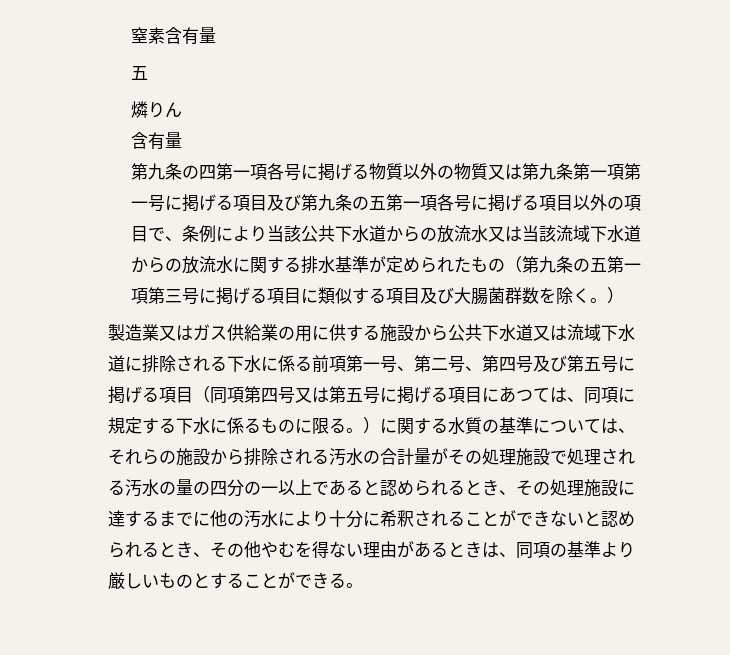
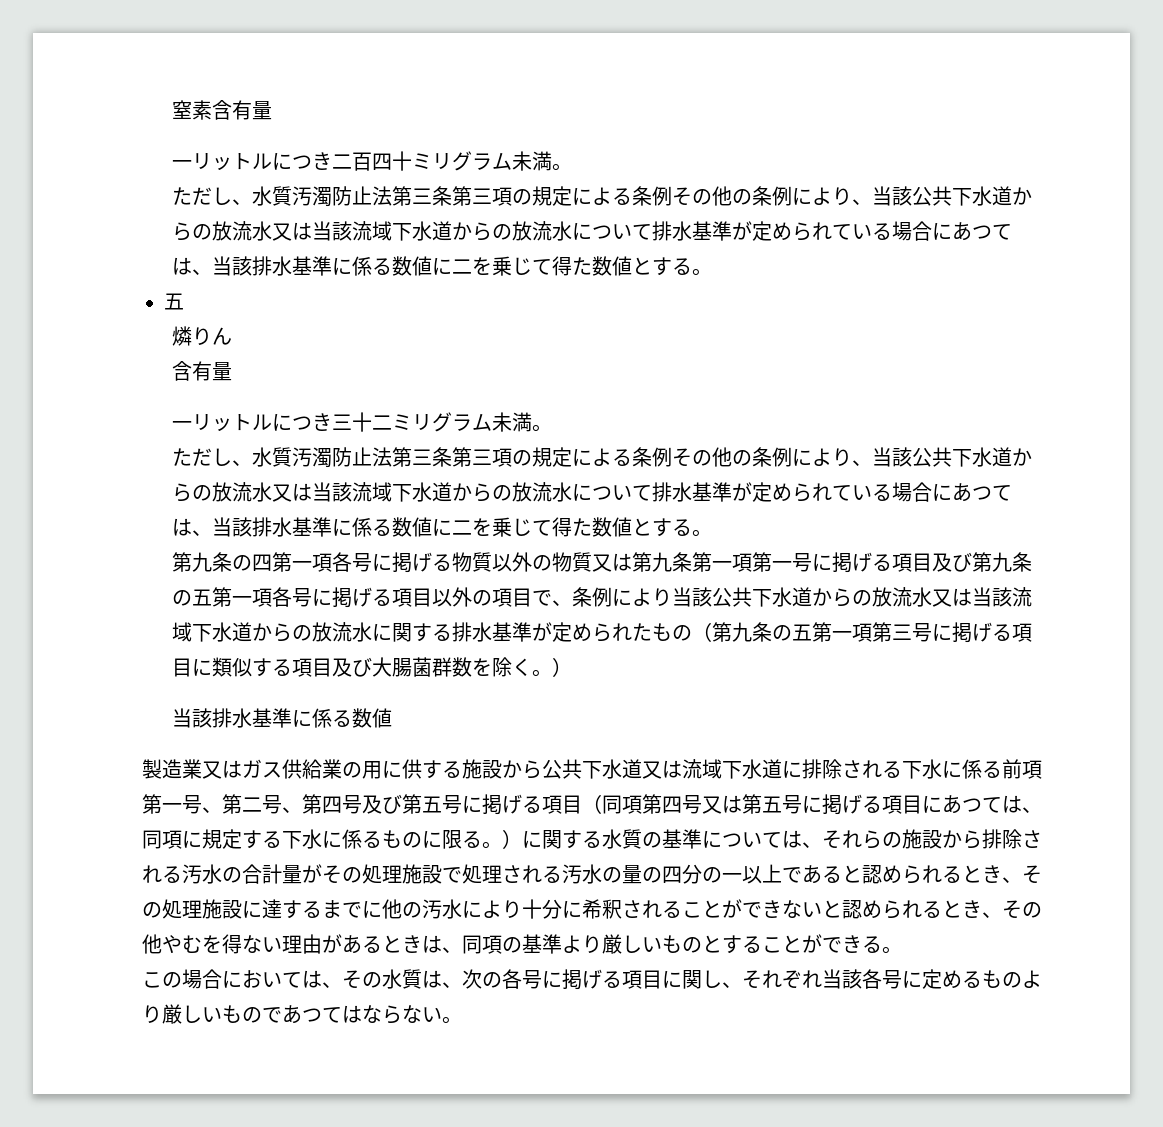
[130,66,148,80] [130,101,182,118] [130,132,182,150] 五 // 燐りん // 含有量 -> [171,151,572,171] [171,186,1032,207] [171,221,1012,241] [171,256,712,276] [163,293,184,310] [171,326,232,346] [171,361,232,381] [171,412,552,432] [171,447,1032,468] [171,482,1012,502] [171,517,712,537] 一リットルにつき二百四十ミリグラム未満。 // ただし、水質汚濁防止法第三条第三項の規定による条例その他の条例により、当該公共下水道からの放流水又は当該流域下水道からの放流水について排水基準が定められている場合にあつては、当該排水基準に係る数値に二を乗じて得た数値とする。 // 五 // 燐りん // 含有量 // 一リットルにつき三十二ミリグラム未満。 // ただし、水質汚濁防止法第三条第三項の規定による条例その他の条例により、当該公共下水道からの放流水又は当該流域下水道からの放流水について排水基準が定められている場合にあつては、当該排水基準に係る数値に二を乗じて得た数値とする。
(624, 295) none -> [171,708,392,728] // 当該排水基準に係る数値
(364, 585) none -> [141,969,1042,990] [141,1004,462,1024] // この場合においては、その水質は、次の各号に掲げる項目に関し、それぞれ当該各号に定めるものより厳しいものであつてはならない。

